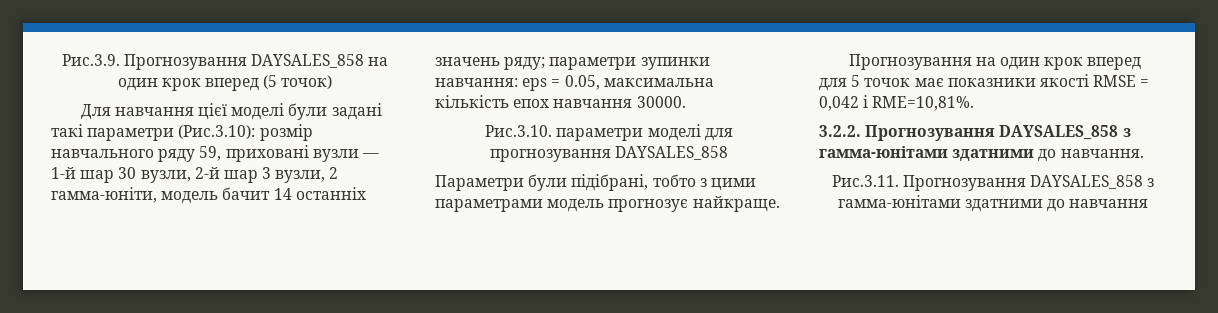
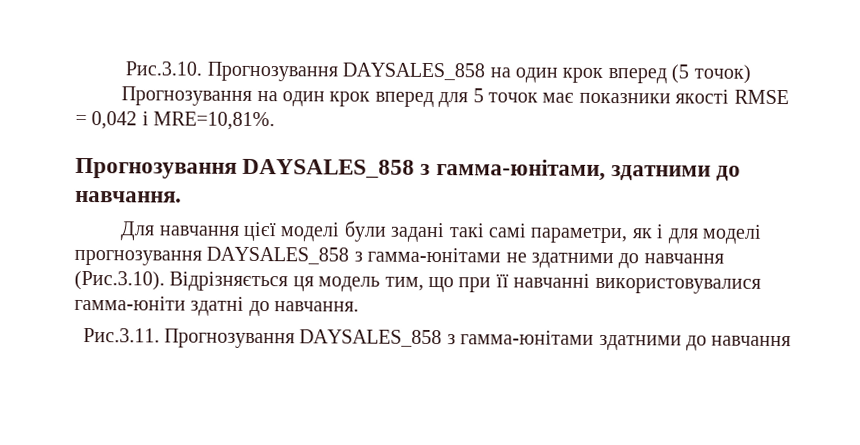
[61,54,120,66] Рис.3.9. -> [125,61,203,76] Рис.3.10.
[80,103,382,120] [51,124,313,141] [51,145,379,162] [51,167,339,183] [51,187,366,204] [435,57,710,70] [435,75,714,91] [435,95,686,108] [485,124,733,141] [489,146,729,162] [435,174,756,191] [435,196,780,212] // Для навчання цієї моделі були задані такі параметри (Рис.3.10): розмір навчального ряду 59, приховані вузли — 1-й шар 30 вузли, 2-й шар 3 вузли, 2 гамма-юніти, модель бачит 14 останніх значень ряду; параметри зупинки навчання: eps = 0.05, максимальна кількість епох навчання 30000. // Рис.3.10. параметри моделі для прогнозування DAYSALES_858 // Параметри були підібрані, тобто з цими параметрами модель прогнозує найкраще. -> (751, 74) none
[872,96,975,111] [819,125,1131,141] [819,146,1035,161] RME=10,81%. // 3.2.2. Прогнозування DAYSALES_858 з гамма-юнітами здатними -> [153,111,276,131] [75,157,742,182] [75,190,182,203] [120,220,762,244] [74,246,724,269] [74,270,761,294] [74,295,245,316] MRE=10,81%. // Прогнозування DAYSALES_858 з гамма-юнітами, здатними до навчання. // Для навчання цієї моделі були задані такі самі параметри, як і для моделі прогнозування DAYSALES_858 з гамма-юнітами не здатними до навчання (Рис.3.10). Відрізняється ця модель тим, що при її навчанні використовувалися гамма-юніти здатні

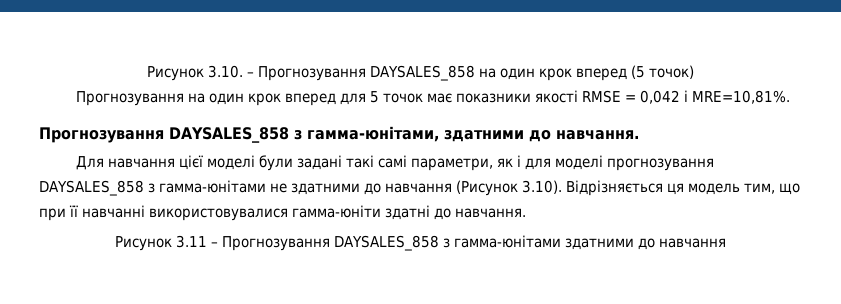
[125,61,203,76] Рис.3.10. -> [147,65,255,81] Рисунок 3.10. –
[74,270,165,291] (Рис.3.10). -> [455,180,562,196] (Рисунок 3.10).
[82,327,160,343] Рис.3.11. -> [115,235,219,251] Рисунок 3.11 –

